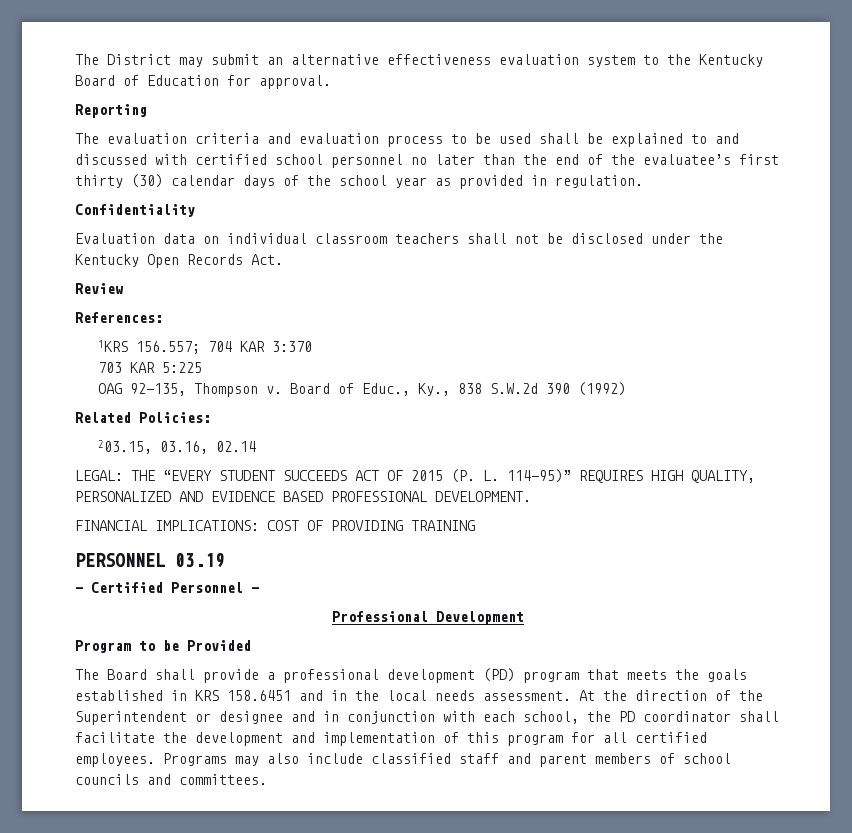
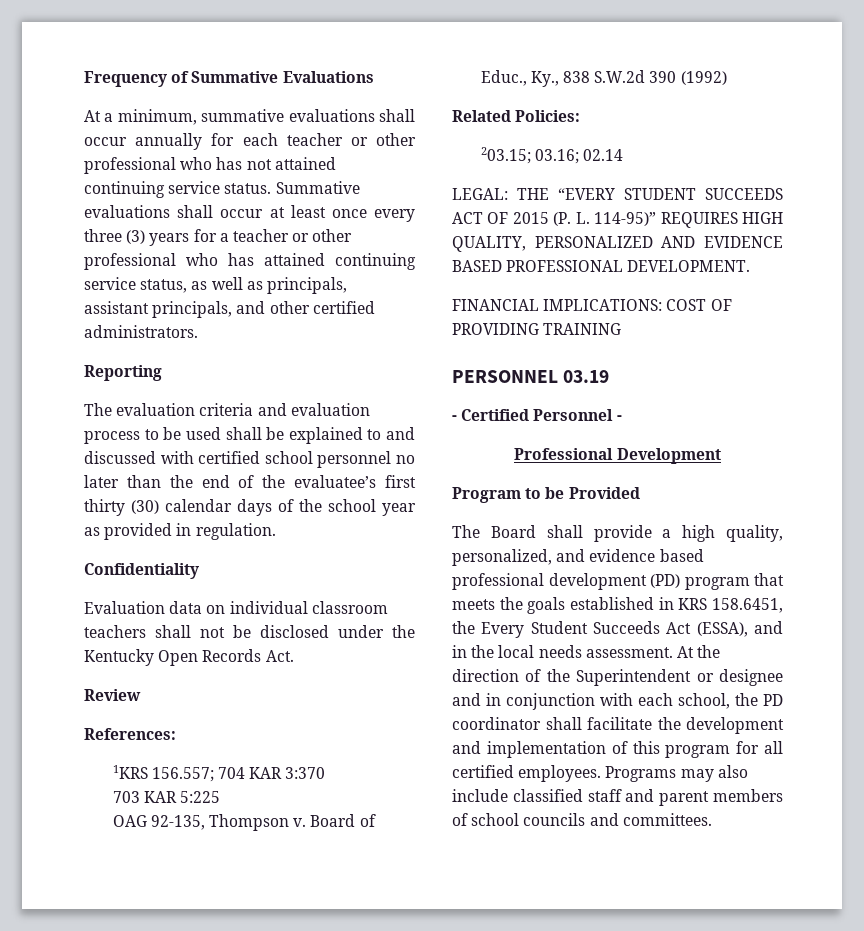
[75,54,763,67] [75,75,331,89] The District may submit an alternative effectiveness evaluation system to the Kentucky Board of Education for approval. -> [84,71,374,87] [84,109,415,125] [84,133,416,150] [84,157,336,174] [84,181,360,198] [84,205,415,222] [84,229,353,246] [84,253,416,270] [84,277,347,294] [84,301,375,318] [84,325,198,338] Frequency of Summative Evaluations // At a minimum, summative evaluations shall occur annually for each teacher or other professional who has not attained continuing service status. Summative evaluations shall occur at least once every three (3) years for a teacher or other professional who has attained continuing service status, as well as principals, assistant principals, and other certified administrators.
[98,440,209,454] 203.15, 03.16, -> [480,147,579,164] 203.15; 03.16;
(275, 676) none -> [682,525,783,542] [452,549,704,566] high quality, personalized, and evidence based
[227,690,291,701] 158.6451 -> [712,598,783,613] [452,621,748,638] 158.6451, the Every Student Succeeds Act (ESSA),

